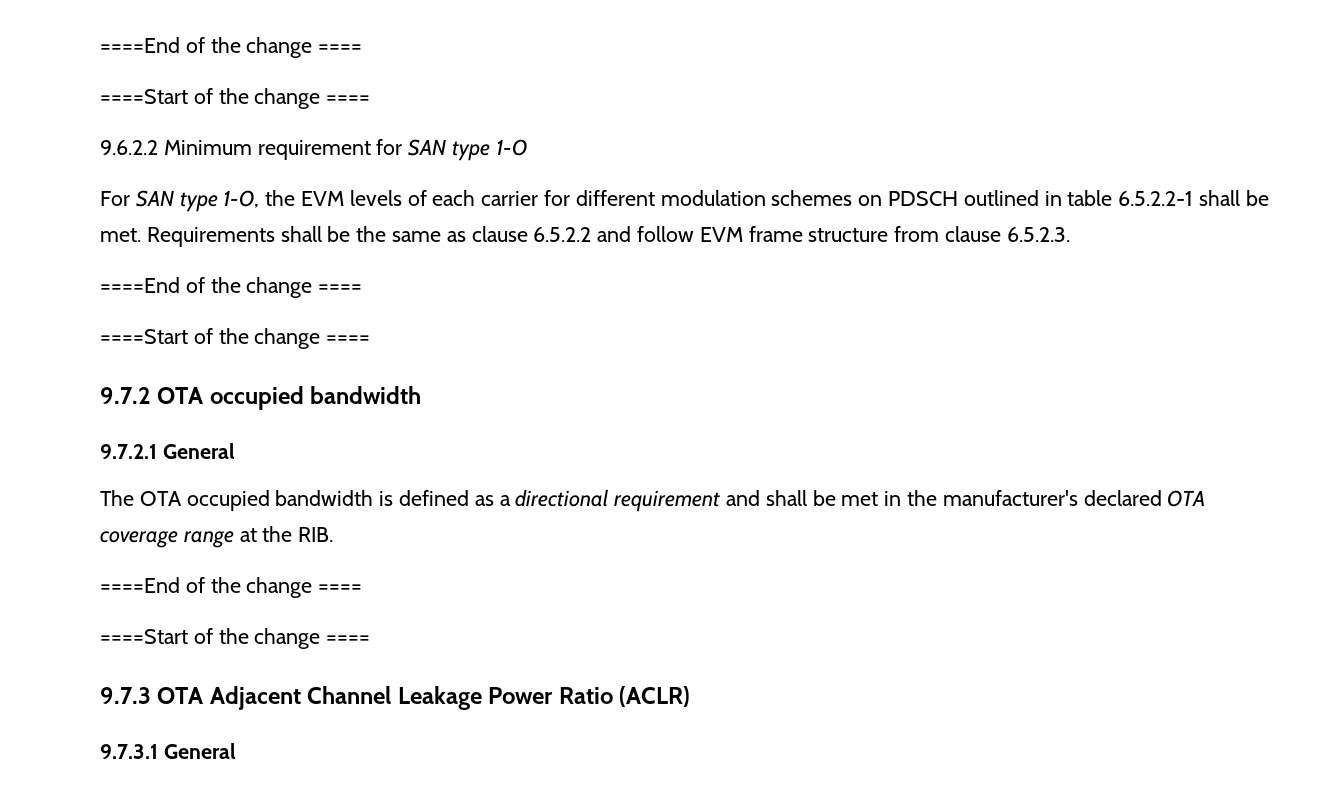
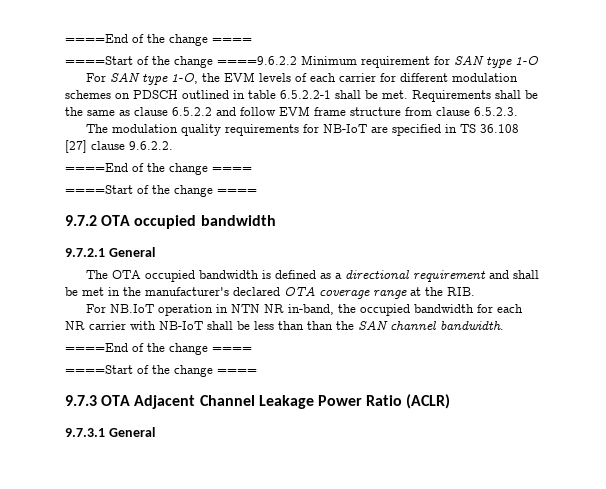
[100,37,363,58] [100,88,371,109] [100,140,158,155] ====End of the change ==== // ====Start of the change ==== // 9.6.2.2 -> [65,34,252,46] [65,56,297,68] ====End of the change ==== // ====Start of the change ====9.6.2.2
(1070, 234) none -> [86,124,520,136] [65,140,173,153] // The modulation quality requirements for NB-IoT are specified in TS 36.108 [27] clause 9.6.2.2.
(334, 534) none -> [86,304,524,316] [65,320,504,330] // For NB.IoT operation in NTN NR in-band, the occupied bandwidth for each NR carrier with NB-IoT shall be less than than the SAN channel bandwidth.

